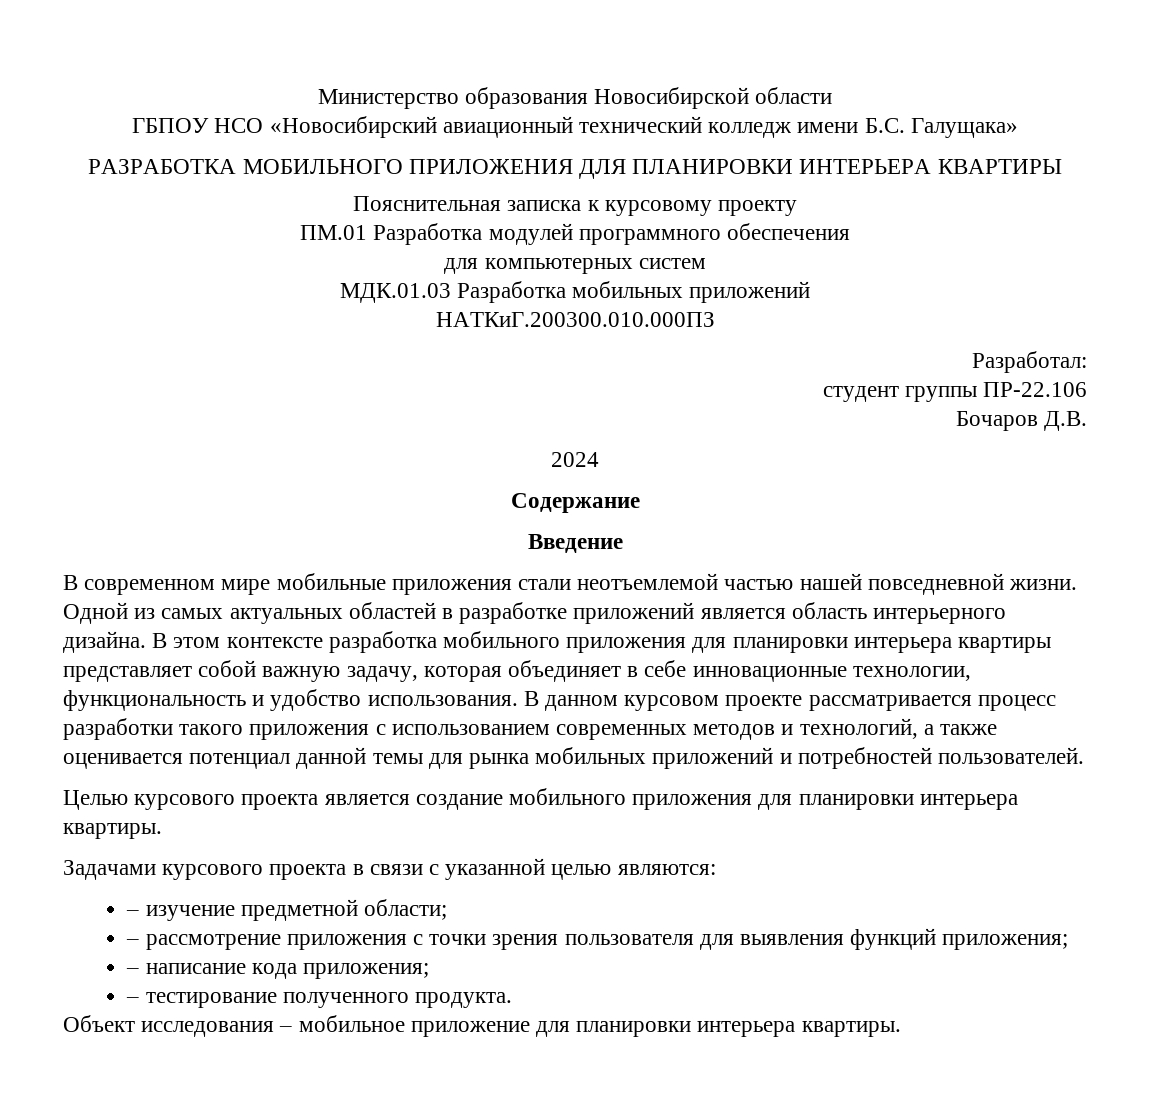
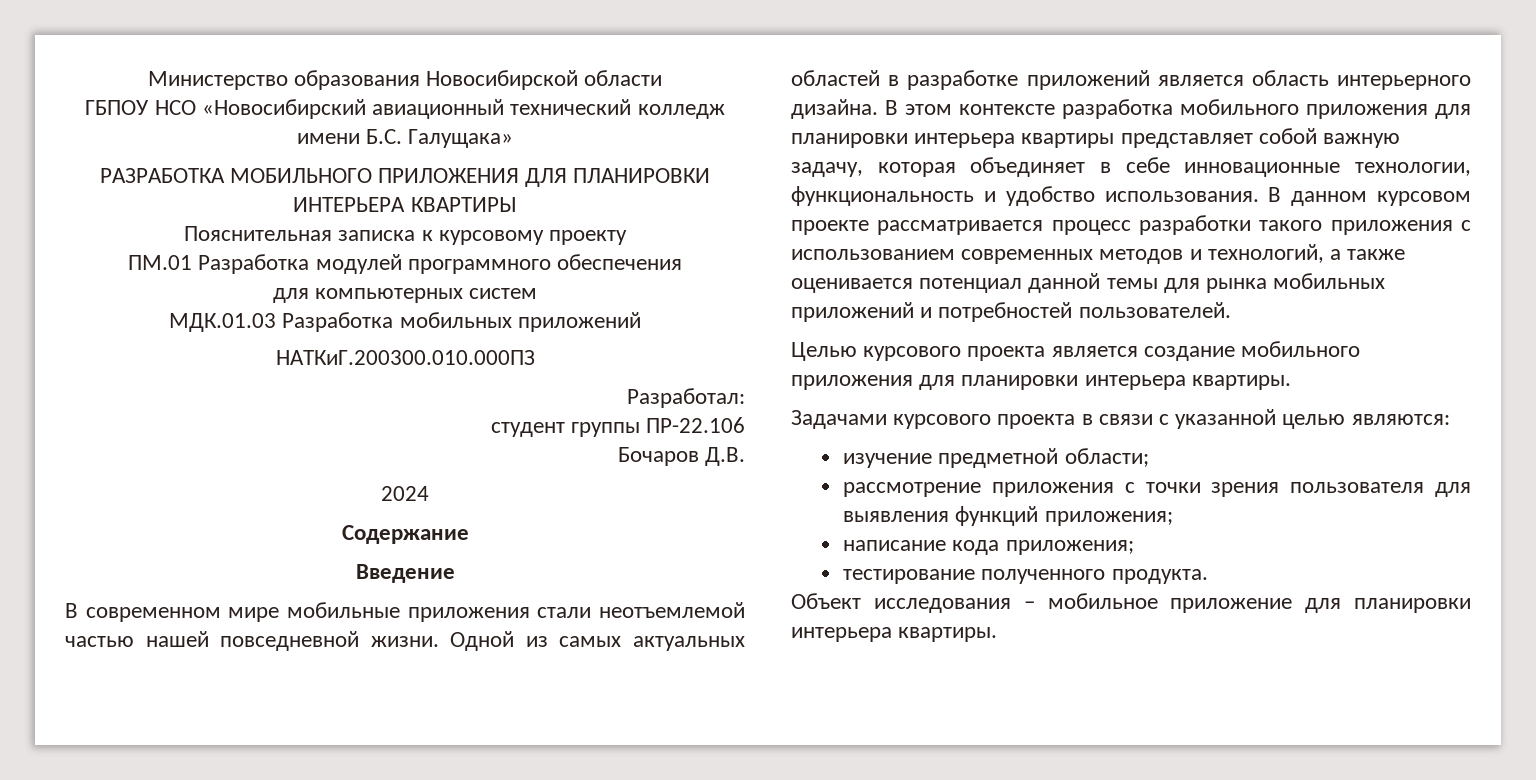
[126,910,140,916] – -> (1450, 419) none
[126,939,140,945] – -> (1149, 457) none
[126,968,140,974] – -> (1173, 518) none
[126,997,140,1003] – -> (1134, 547) none

